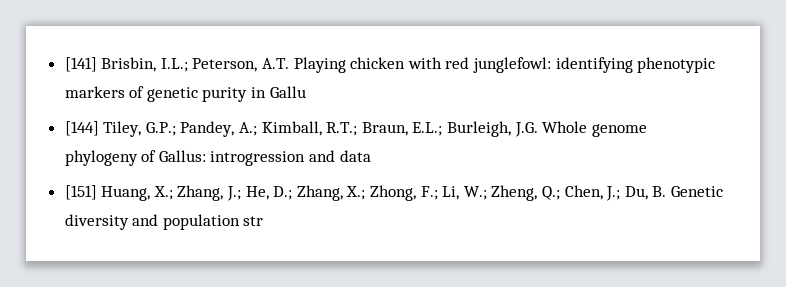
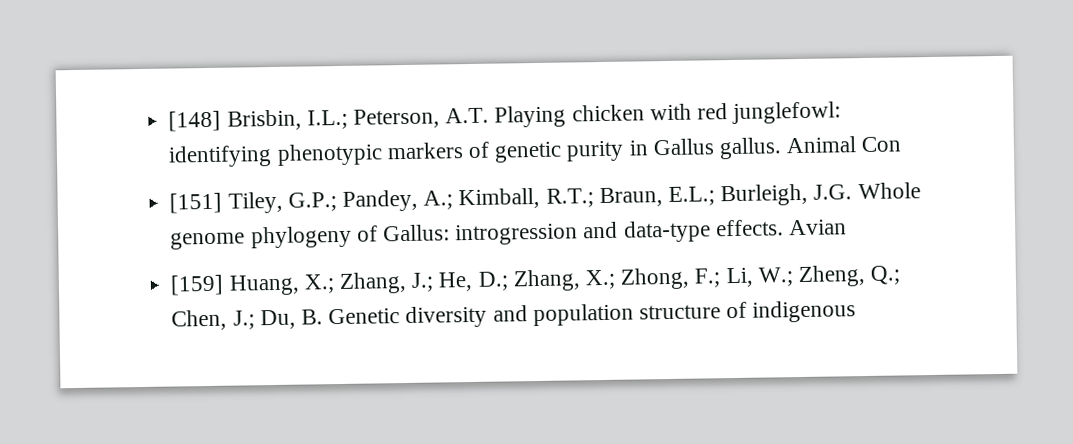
[64,57,97,72] [141] -> [168,110,222,132] [148]
[269,86,306,98] [64,121,99,136] Gallu // [144] -> [652,136,902,160] [169,192,223,214] Gallus gallus. Animal Con // [151]
[339,150,371,162] [64,185,97,200] data // [151] -> [623,219,847,243] [170,274,225,296] data-type effects. Avian // [159]
[243,216,264,226] str -> [638,300,857,323] structure of indigenous

